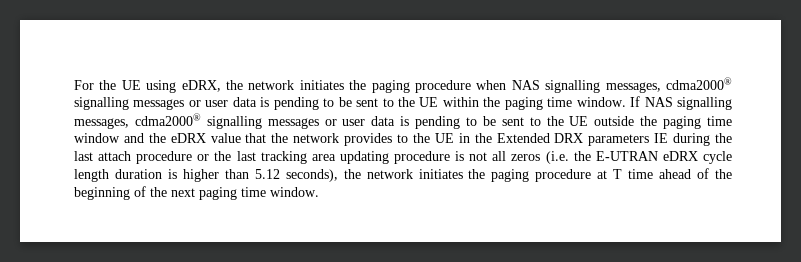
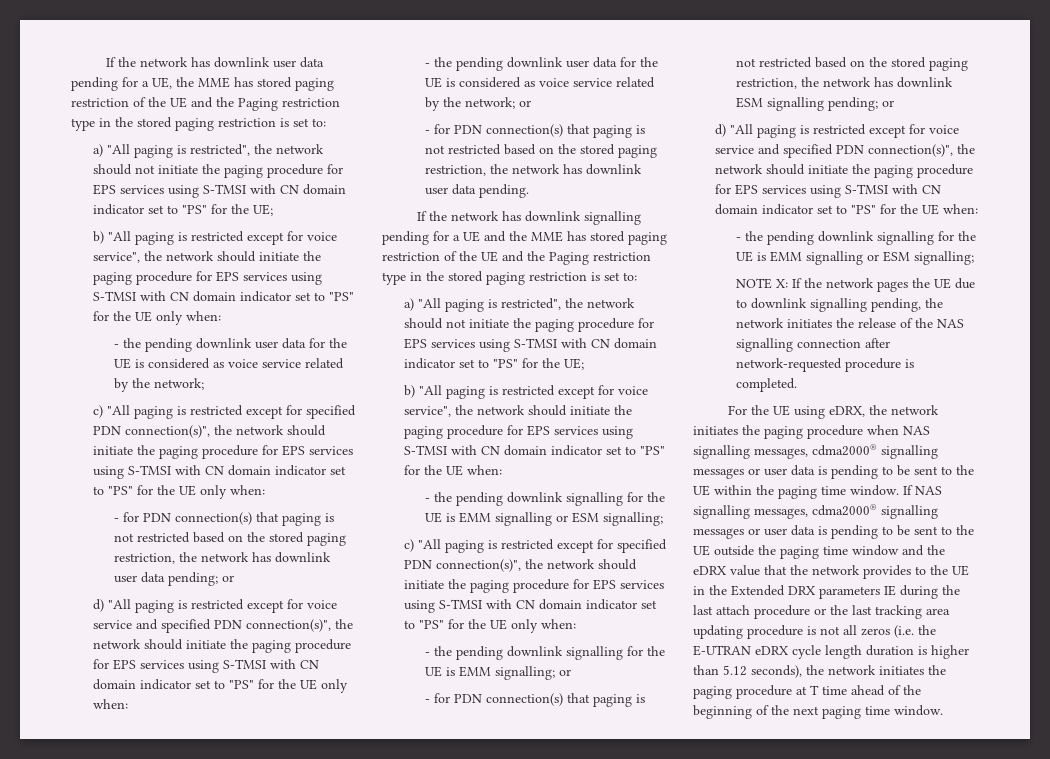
(74, 85) none -> [105,57,324,68] [71,77,334,91] [71,97,340,111] [71,117,326,131] [92,144,324,158] [92,164,343,178] [92,184,346,198] [92,204,273,216] [92,231,337,245] [92,251,321,263] [92,271,322,285] [92,291,354,302] [92,311,221,325] [114,338,348,352] [114,358,345,369] [114,378,205,392] [92,405,356,419] [92,425,326,438] [92,445,353,459] [92,465,346,479] [92,485,265,499] [114,512,335,526] [114,532,347,546] [114,552,332,564] [114,572,235,586] [92,599,337,613] [92,619,353,633] [92,639,351,653] [92,659,319,673] [92,679,348,693] [92,699,128,709] [425,57,659,71] [425,77,656,88] [425,97,532,111] [425,124,646,138] [425,144,658,158] [425,164,643,176] [425,184,530,198] [416,211,641,225] [382,231,667,245] [382,251,651,265] [382,271,637,285] [403,298,635,312] [403,318,654,332] [403,338,657,352] [403,358,584,370] [403,385,648,399] [403,405,632,417] [403,425,633,439] [403,445,665,456] [403,465,502,476] [425,492,666,506] [425,512,664,526] [403,539,667,553] [403,559,637,572] [403,579,664,593] [403,599,657,613] [403,619,576,633] [425,646,666,660] [425,666,572,680] [425,693,646,707] [736,57,969,71] [736,77,954,89] [736,97,895,111] [714,124,959,138] [714,144,975,158] [714,164,973,178] [714,184,941,198] [714,204,978,215] [736,231,977,245] [736,251,975,265] [736,278,976,292] [736,298,944,312] [736,318,965,328] [736,338,891,352] [736,358,915,372] [736,378,798,392] If the network has downlink user data pending for a UE, the MME has stored paging restriction of the UE and the Paging restriction type in the stored paging restriction is set to: // a) "All paging is restricted", the network should not initiate the paging procedure for EPS services using S-TMSI with CN domain indicator set to "PS" for the UE; // b) "All paging is restricted except for voice service", the network should initiate the paging procedure for EPS services using S-TMSI with CN domain indicator set to "PS" for the UE only when: // - the pending downlink user data for the UE is considered as voice service related by the network; // c) "All paging is restricted except for specified PDN connection(s)", the network should initiate the paging procedure for EPS services using S-TMSI with CN domain indicator set to "PS" for the UE only when: // - for PDN connection(s) that paging is not restricted based on the stored paging restriction, the network has downlink user data pending; or // d) "All paging is restricted except for voice service and specified PDN connection(s)", the network should initiate the paging procedure for EPS services using S-TMSI with CN domain indicator set to "PS" for the UE only when: // - the pending downlink user data for the UE is considered as voice service related by the network; or // - for PDN connection(s) that paging is not restricted based on the stored paging restriction, the network has downlink user data pending. // If the network has downlink signalling pending for a UE and the MME has stored paging restriction of the UE and the Paging restriction type in the stored paging restriction is set to: // a) "All paging is restricted", the network should not initiate the paging procedure for EPS services using S-TMSI with CN domain indicator set to "PS" for the UE; // b) "All paging is restricted except for voice service", the network should initiate the paging procedure for EPS services using S-TMSI with CN domain indicator set to "PS" for the UE when: // - the pending downlink signalling for the UE is EMM signalling or ESM signalling; // c) "All paging is restricted except for specified PDN connection(s)", the network should initiate the paging procedure for EPS services using S-TMSI with CN domain indicator set to "PS" for the UE only when: // - the pending downlink signalling for the UE is EMM signalling; or // - for PDN connection(s) that paging is not restricted based on the stored paging restriction, the network has downlink ESM signalling pending; or // d) "All paging is restricted except for voice service and specified PDN connection(s)", the network should initiate the paging procedure for EPS services using S-TMSI with CN domain indicator set to "PS" for the UE when: // - the pending downlink signalling for the UE is EMM signalling or ESM signalling; // NOTE X: If the network pages the UE due to downlink signalling pending, the network initiates the release of the NAS signalling connection after network-requested procedure is completed. //

